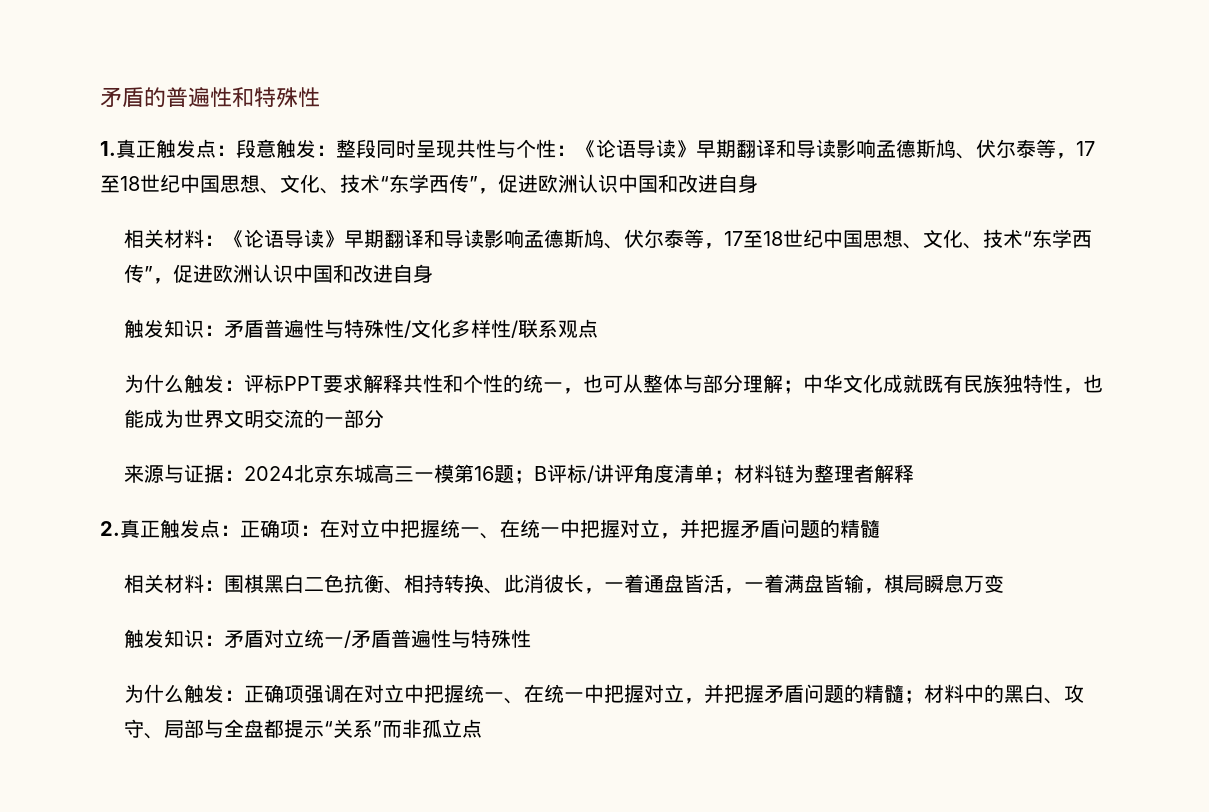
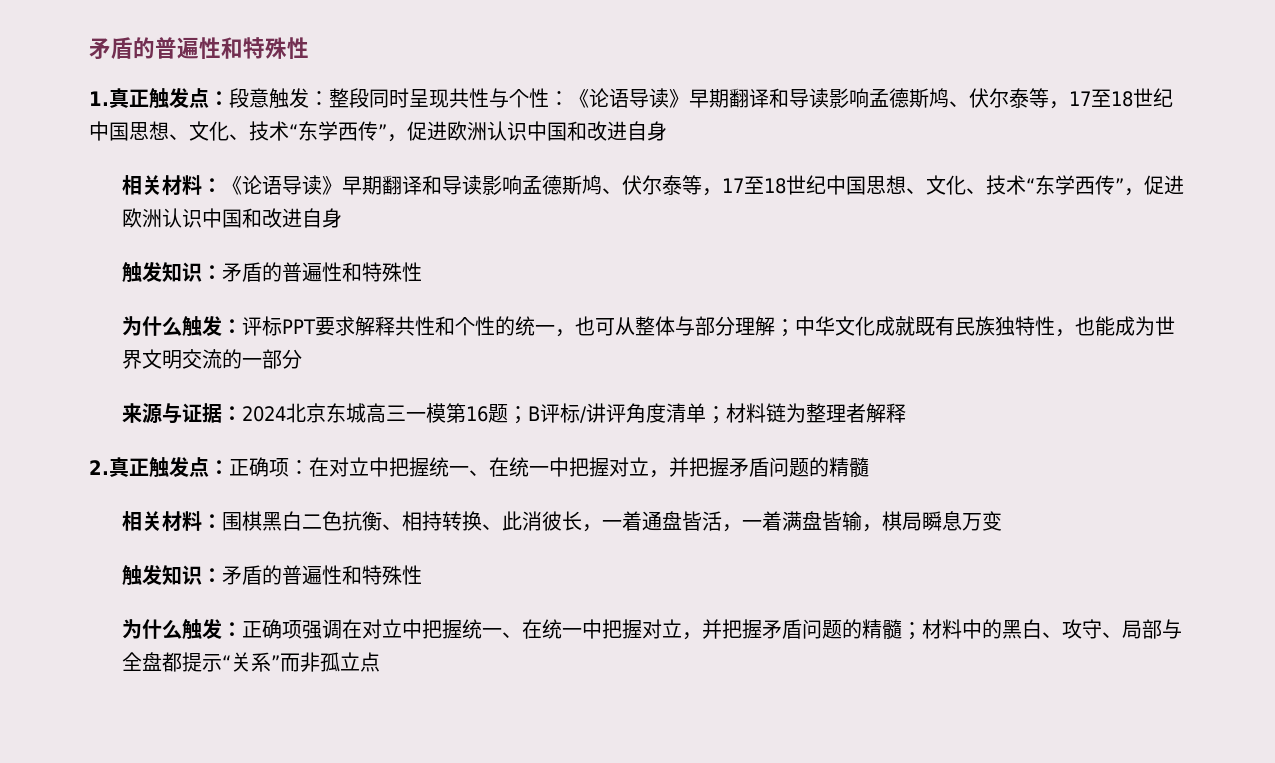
[263,319,598,339] 普遍性与特殊性/文化多样性/联系观点 -> [262,262,423,282] 的普遍性和特殊性
[263,629,471,648] 对立统一/矛盾普遍性与 -> [262,565,363,585] 的普遍性和

